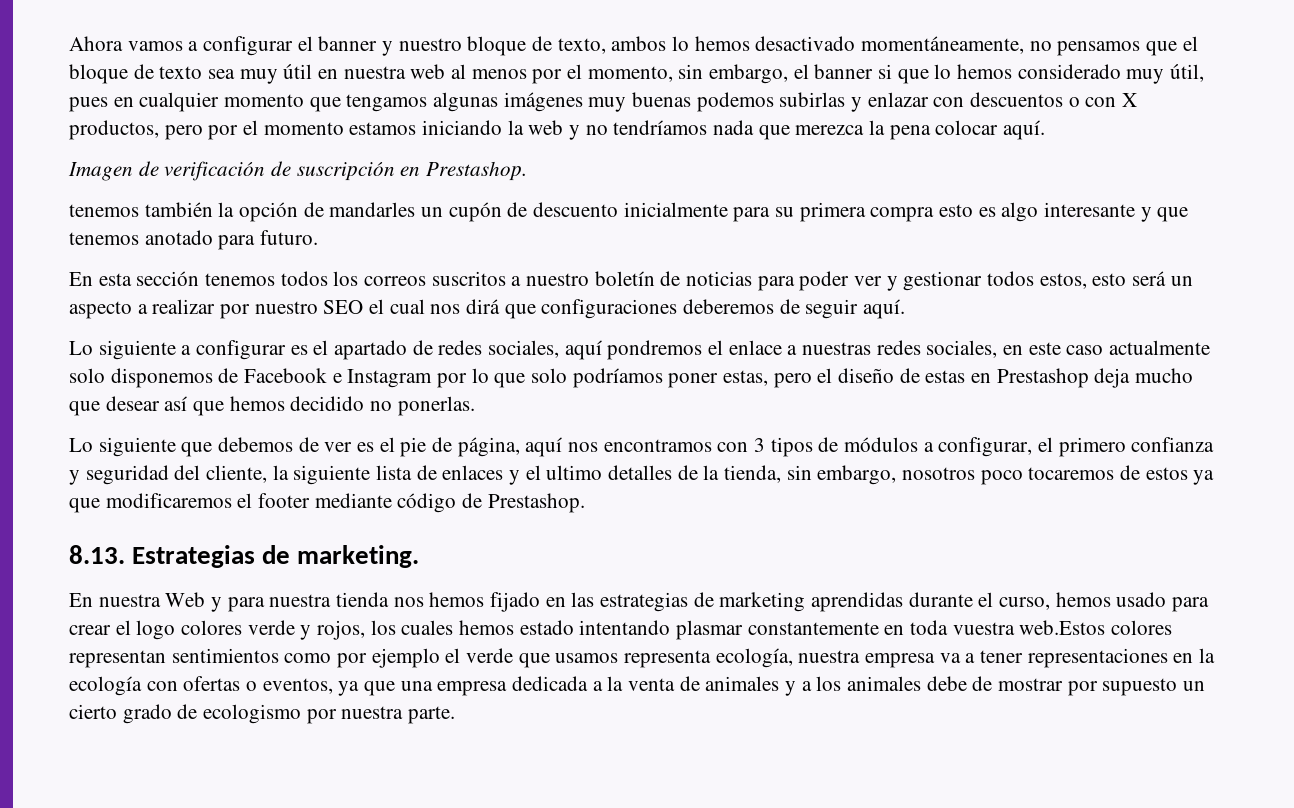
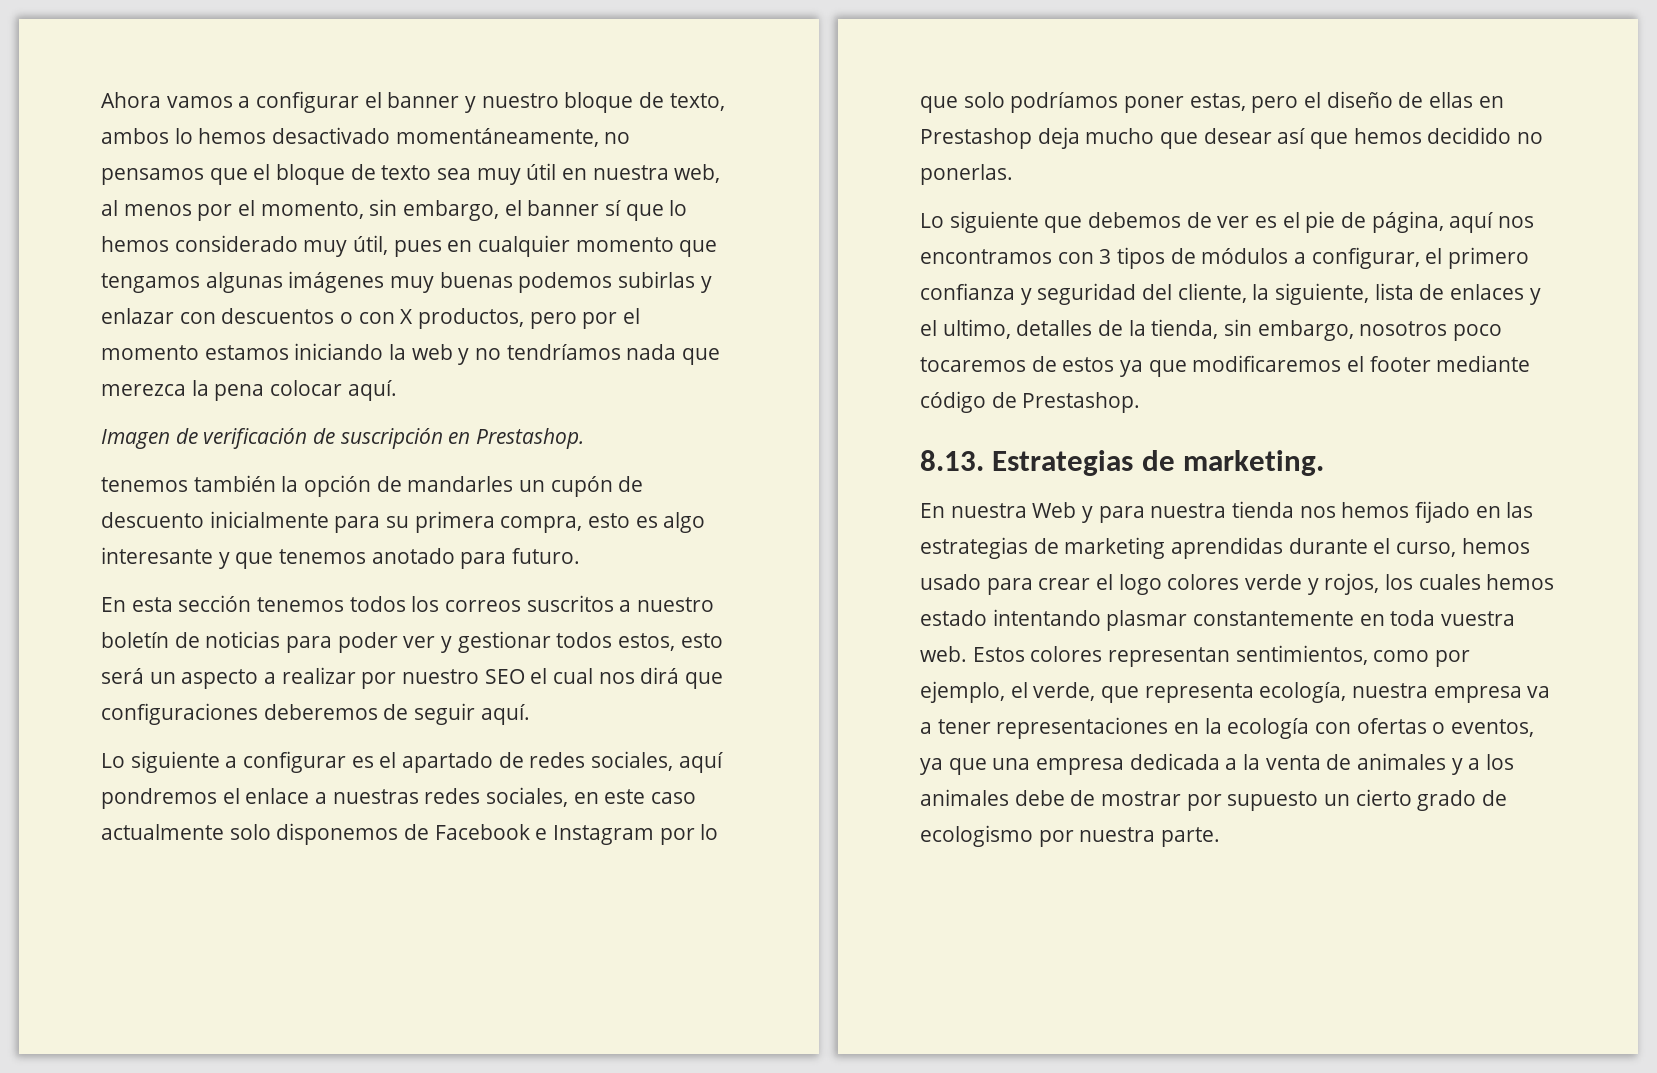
[410,64,446,79] web -> [674,164,721,183] web,
[878,64,893,79] si -> [605,200,622,216] sí
[870,207,935,222] compra -> [500,516,583,533] compra,
[925,370,966,383] estas -> [1429,92,1474,108] ellas
[293,465,371,485] siguiente -> [1275,283,1370,305] siguiente,
[546,465,603,480] ultimo -> [942,319,1011,339] ultimo,
[1019,620,1106,635] web.Estos -> [920,646,1025,662] web. Estos
[171,648,279,663] sentimientos -> [1235,645,1368,665] sentimientos,
[371,648,619,668] ejemplo el verde que usamos -> [920,681,1140,703] ejemplo, el verde, que

